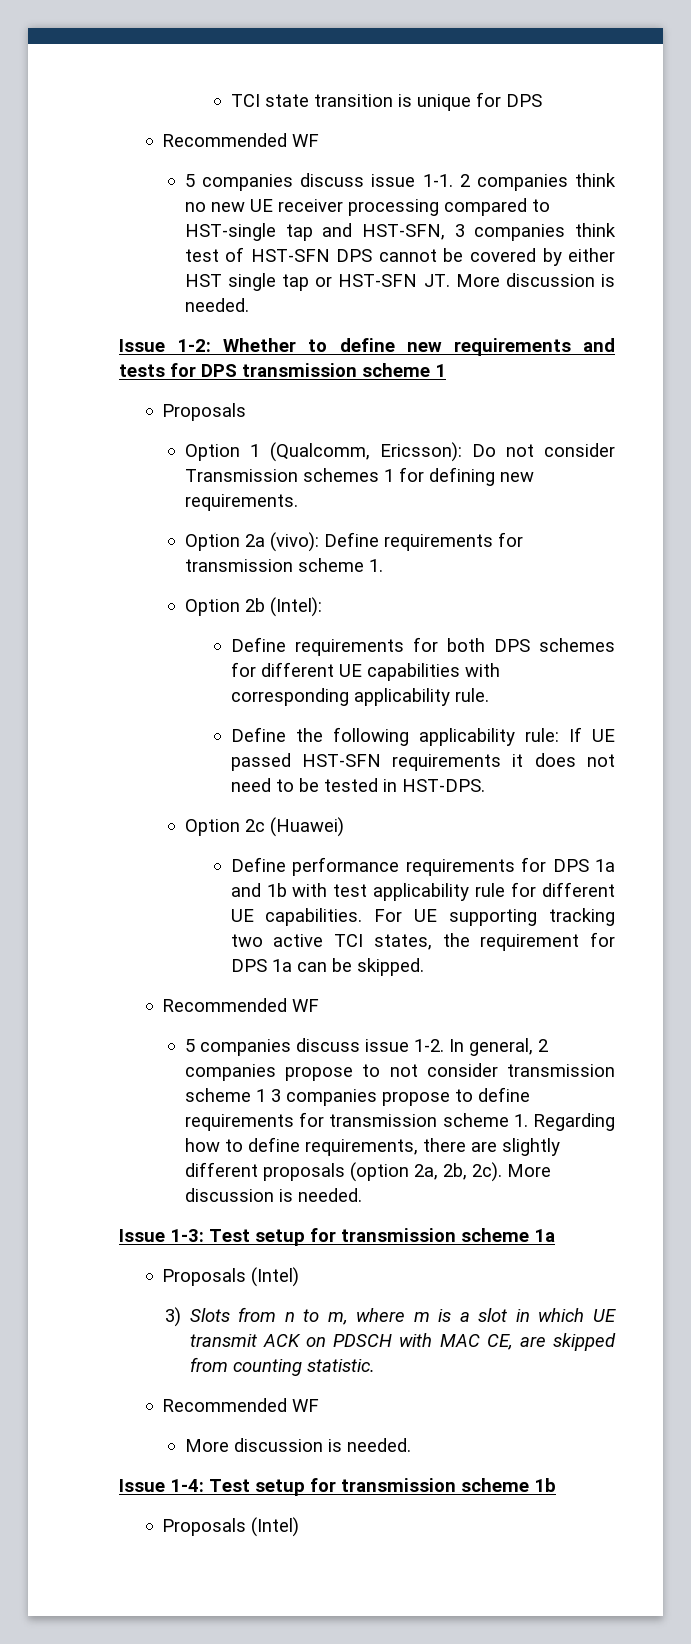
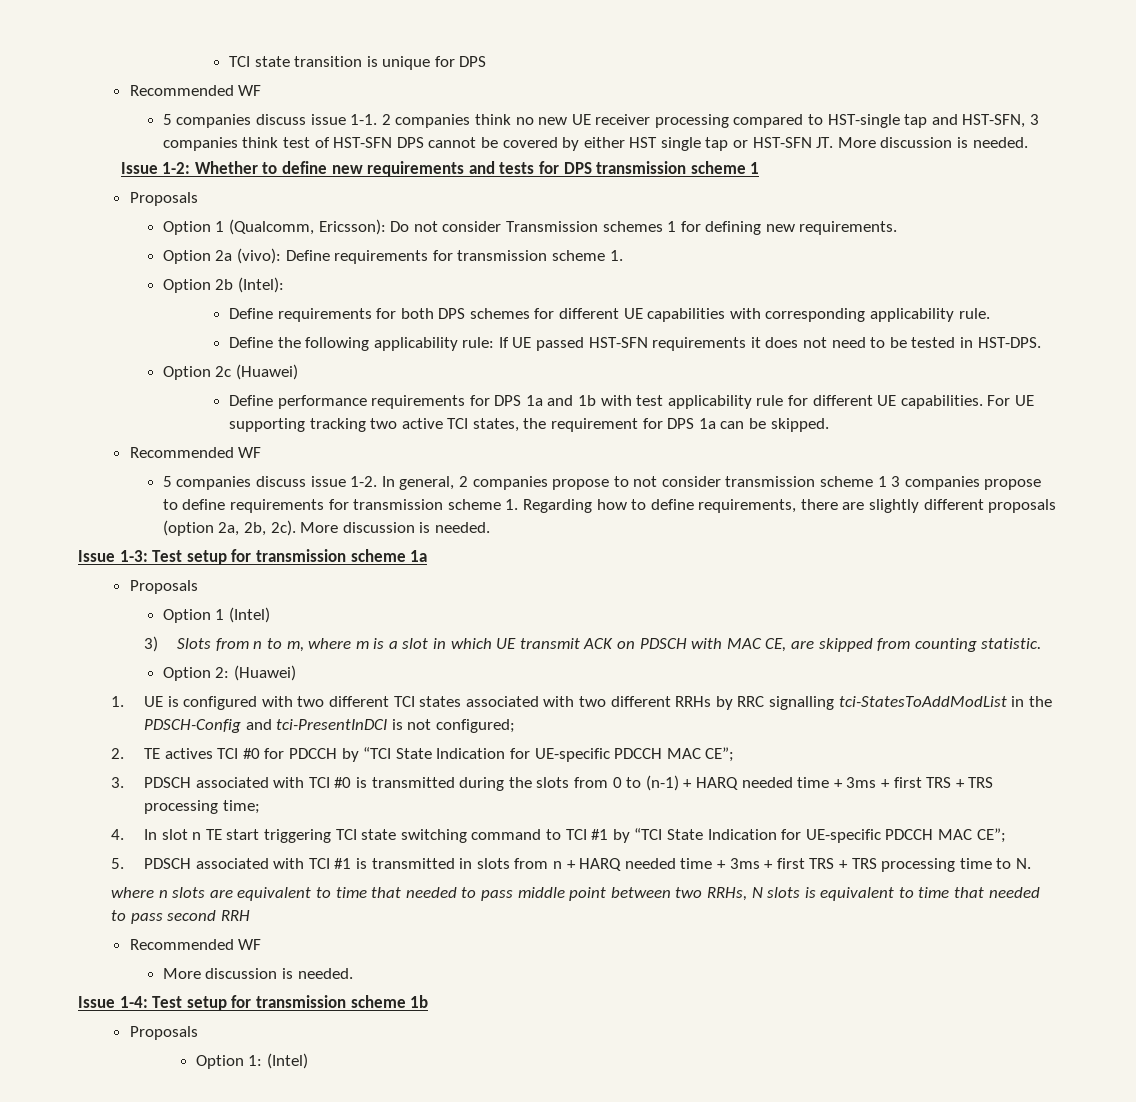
(247, 1277) none -> [162,609,225,623] // Option 1
(375, 1365) none -> [162,665,296,681] [111,696,1052,710] [144,719,516,733] [111,747,735,762] [111,775,994,791] [144,800,260,814] [111,828,1006,843] [111,858,1031,872] [111,887,1040,901] [111,910,250,924] // Option 2: (Huawei) // 1. UE is configured with two different TCI states associated with two different RRHs by RRC signalling tci-StatesToAddModList in the PDSCH-Config and tci-PresentInDCI is not configured; // 2. TE actives TCI #0 for PDCCH by “TCI State Indication for UE-specific PDCCH MAC CE”; // 3. PDSCH associated with TCI #0 is transmitted during the slots from 0 to (n-1) + HARQ needed time + 3ms + first TRS + TRS processing time; // 4. In slot n TE start triggering TCI state switching command to TCI #1 by “TCI State Indication for UE-specific PDCCH MAC CE”; // 5. PDSCH associated with TCI #1 is transmitted in slots from n + HARQ needed time + 3ms + first TRS + TRS processing time to N. // where n slots are equivalent to time that needed to pass middle point between two RRHs, N slots is equivalent to time that needed to pass second RRH
(247, 1527) none -> [195,1055,263,1069] // Option 1:

